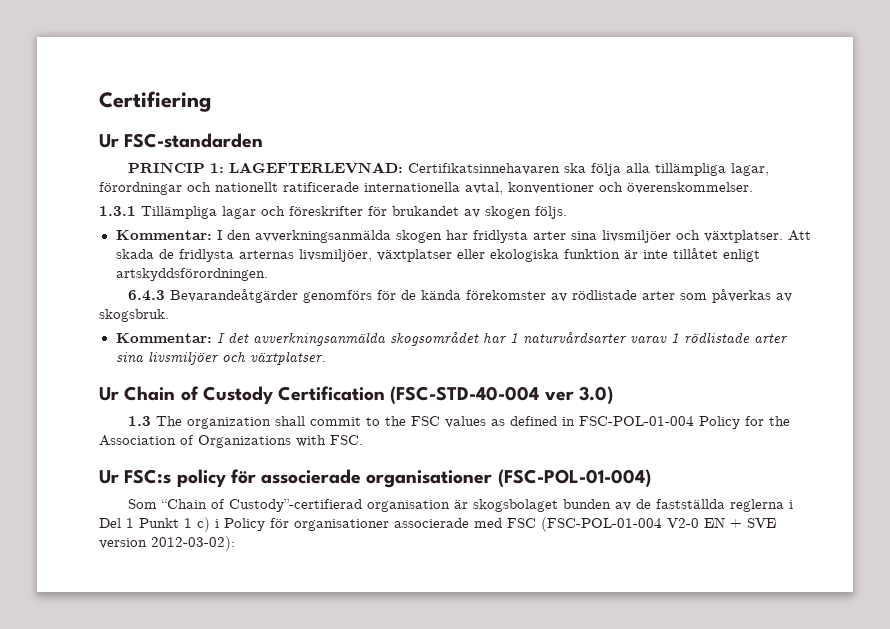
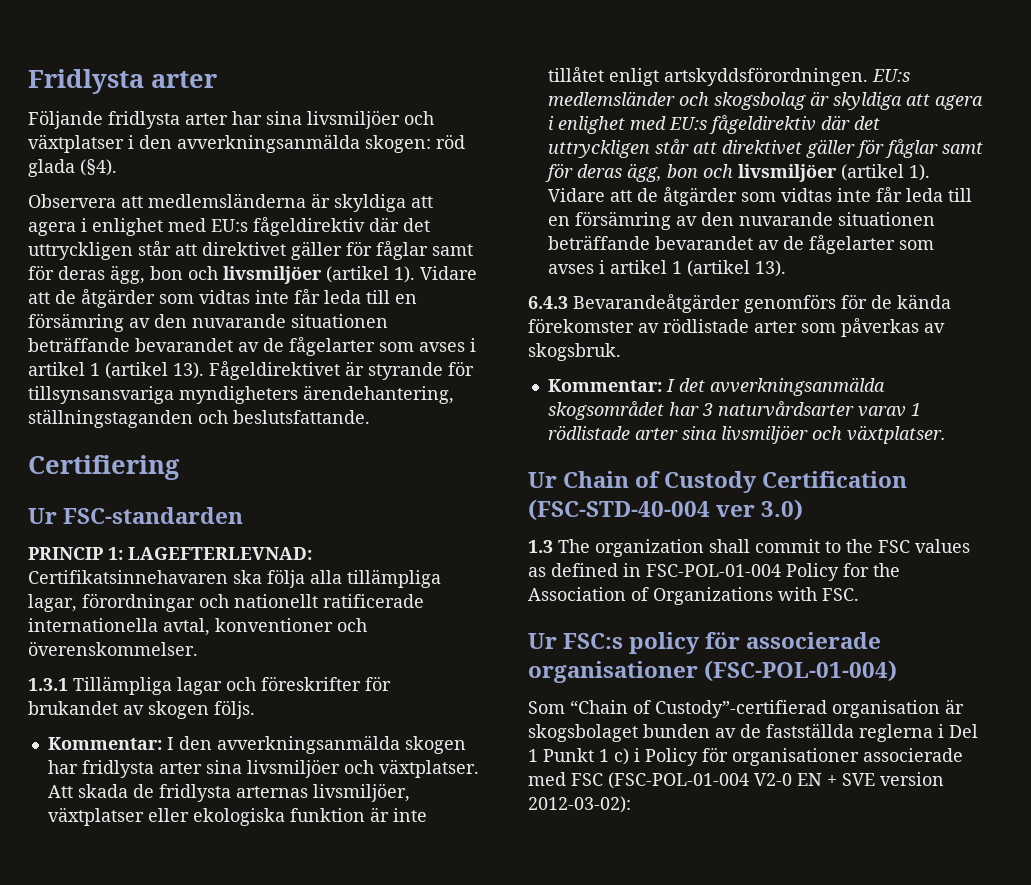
(99, 101) none -> [28,69,217,94] [28,110,434,129] [28,134,465,153] [28,159,117,177] [28,193,433,212] [28,217,430,236] [28,241,473,260] [28,265,477,284] [28,289,417,308] [28,313,388,332] [28,337,476,356] [28,361,474,380] [28,385,454,404] [28,409,370,428] Fridlysta arter // Följande fridlysta arter har sina livsmiljöer och växtplatser i den avverkningsanmälda skogen: röd glada (§4). // Observera att medlemsländerna är skyldiga att agera i enlighet med EU:s fågeldirektiv där det uttryckligen står att direktivet gäller för fåglar samt för deras ägg, bon och livsmiljöer (artikel 1). Vidare att de åtgärder som vidtas inte får leda till en försämring av den nuvarande situationen beträffande bevarandet av de fågelarter som avses i artikel 1 (artikel 13). Fågeldirektivet är styrande för tillsynsansvariga myndigheters ärendehantering, ställningstaganden och beslutsfattande. //
(268, 274) none -> [871,69,910,82] [547,91,983,110] [547,115,880,134] [547,139,983,158] [544,163,930,182] [547,187,972,206] [547,211,935,230] [547,235,934,254] [547,260,786,277] EU:s medlemsländer och skogsbolag är skyldiga att agera i enlighet med EU:s fågeldirektiv där det uttryckligen står att direktivet gäller för fåglar samt för deras ägg, bon och livsmiljöer (artikel 1). Vidare att de åtgärder som vidtas inte får leda till en försämring av den nuvarande situationen beträffande bevarandet av de fågelarter som avses i artikel 1 (artikel 13).
[509,333,518,343] 1 -> [701,403,713,416] 3

